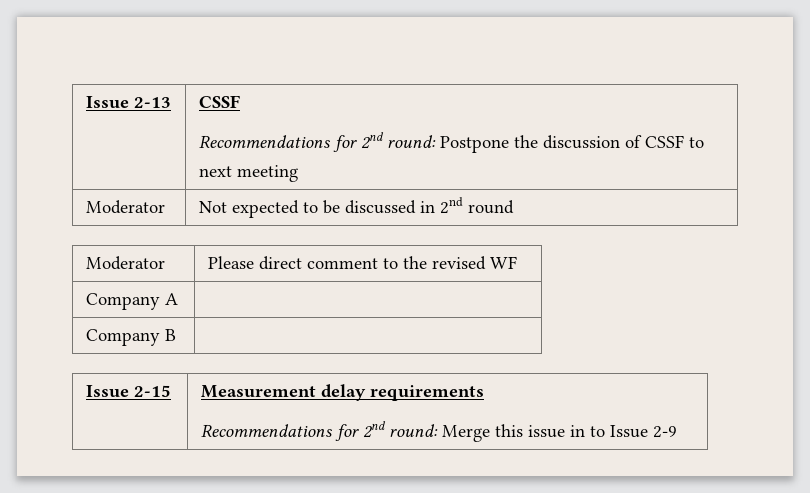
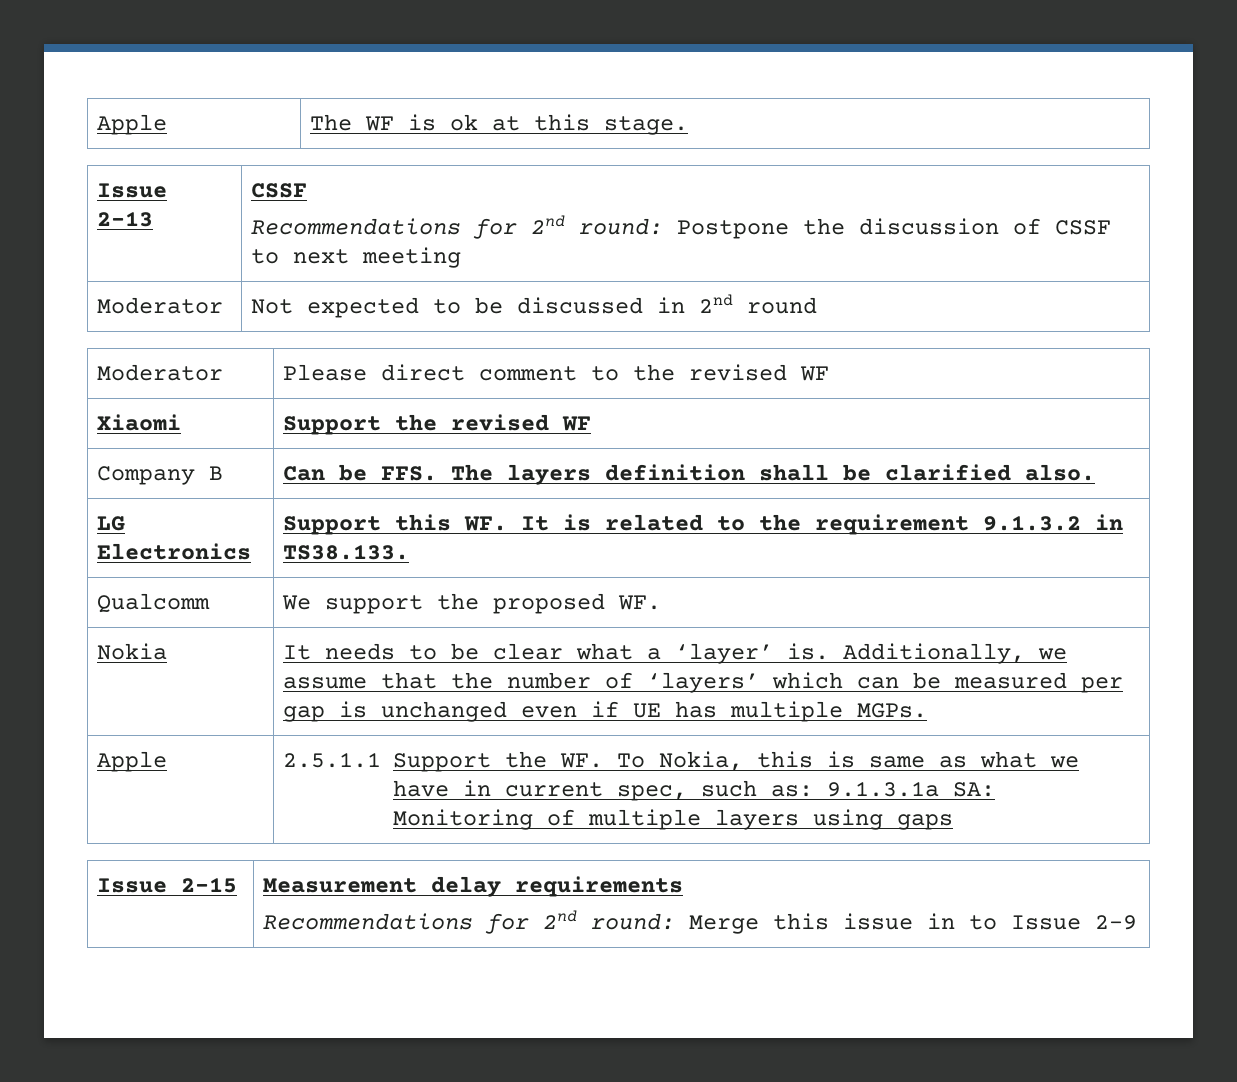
(86, 102) none -> [97,114,168,135] [310,114,689,135] Apple | The WF is ok at this stage. //
[86,293,179,310] [86,329,177,346] Company A | // Company B | -> [97,414,182,431] [283,414,592,435] [97,466,224,485] [283,464,1096,485] [97,516,126,531] [97,543,252,560] [283,514,1124,535] [283,544,410,560] [97,593,211,613] [282,593,662,614] [97,643,168,660] [283,643,1068,664] [283,672,1124,693] [283,701,928,722] [97,751,168,772] [283,751,1080,772] [393,780,996,801] [393,809,954,830] Xiaomi | Support the revised WF // Company B | Can be FFS. The layers definition shall be clarified also. // LG Electronics | Support this WF. It is related to the requirement 9.1.3.2 in TS38.133. // Qualcomm | We support the proposed WF. // Nokia | It needs to be clear what a ‘layer’ is. Additionally, we assume that the number of ‘layers’ which can be measured per gap is unchanged even if UE has multiple MGPs. // Apple | 2.5.1.1 Support the WF. To Nokia, this is same as what we have in current spec, such as: 9.1.3.1a SA: Monitoring of multiple layers using gaps

